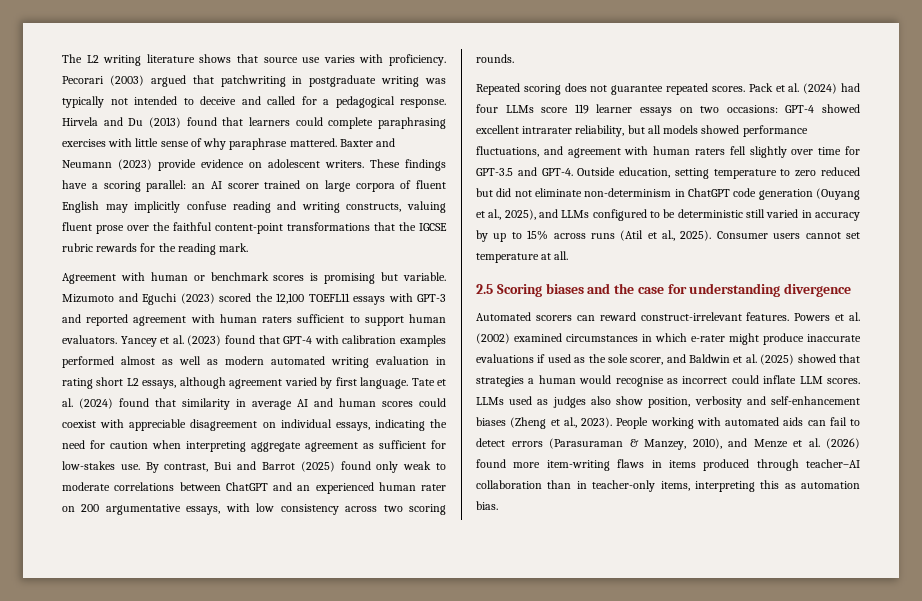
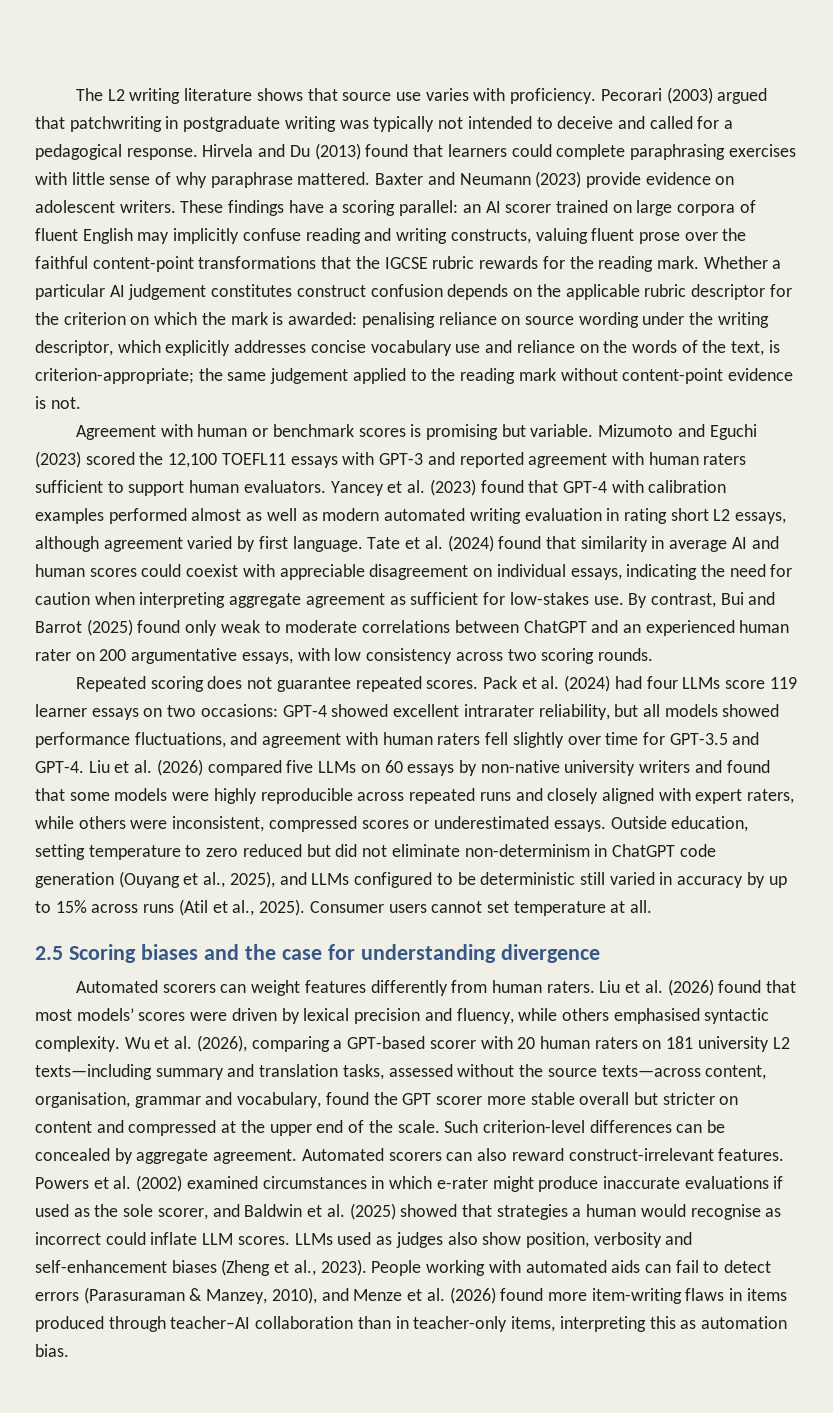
(249, 247) none -> [703,256,782,269] [35,284,792,300] [35,312,769,328] [35,340,780,356] [35,368,793,384] [35,396,81,409] Whether a particular AI judgement constitutes construct confusion depends on the applicable rubric descriptor for the criterion on which the mark is awarded: penalising reliance on source wording under the writing descriptor, which explicitly addresses concise vocabulary use and reliance on the words of the text, is criterion-appropriate; the same judgement applied to the reading mark without content-point evidence is not.
(573, 172) none -> [88,759,770,776] [35,788,795,804] [35,816,606,832] Liu et al. (2026) compared five LLMs on 60 essays by non-native university writers and found that some models were highly reproducible across repeated runs and closely aligned with expert raters, while others were inconsistent, compressed scores or underestimated essays.
(595, 318) none -> [251,979,797,996] [35,1008,770,1024] [35,1035,790,1052] [35,1064,767,1080] [35,1092,739,1108] [35,1120,726,1136] [35,1148,508,1164] weight features differently from human raters. Liu et al. (2026) found that most models’ scores were driven by lexical precision and fluency, while others emphasised syntactic complexity. Wu et al. (2026), comparing a GPT-based scorer with 20 human raters on 181 university L2 texts—including summary and translation tasks, assessed without the source texts—across content, organisation, grammar and vocabulary, found the GPT scorer more stable overall but stricter on content and compressed at the upper end of the scale. Such criterion-level differences can be concealed by aggregate agreement. Automated scorers can also

